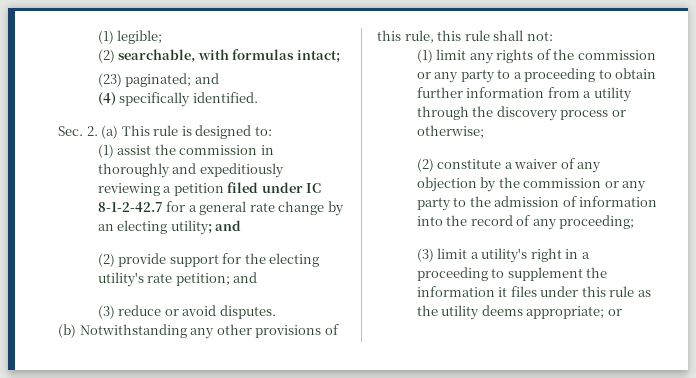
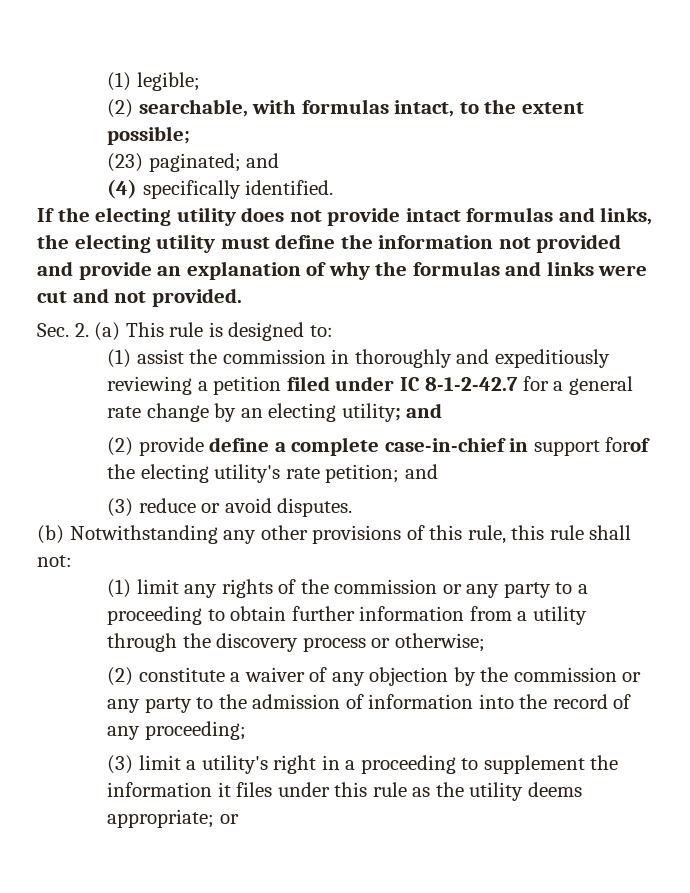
[296,50,340,63] intact; -> [394,99,584,117] [107,126,191,145] intact, to the extent possible;
(258, 97) none -> [37,207,653,226] [37,234,622,253] [37,261,648,280] [37,288,242,307] // If the electing utility does not provide intact formulas and links, the electing utility must define the information not provided and provide an explanation of why the formulas and links were cut and not provided.
[169,253,242,267] support for -> [209,437,651,456] define a complete case-in-chief in support forof

